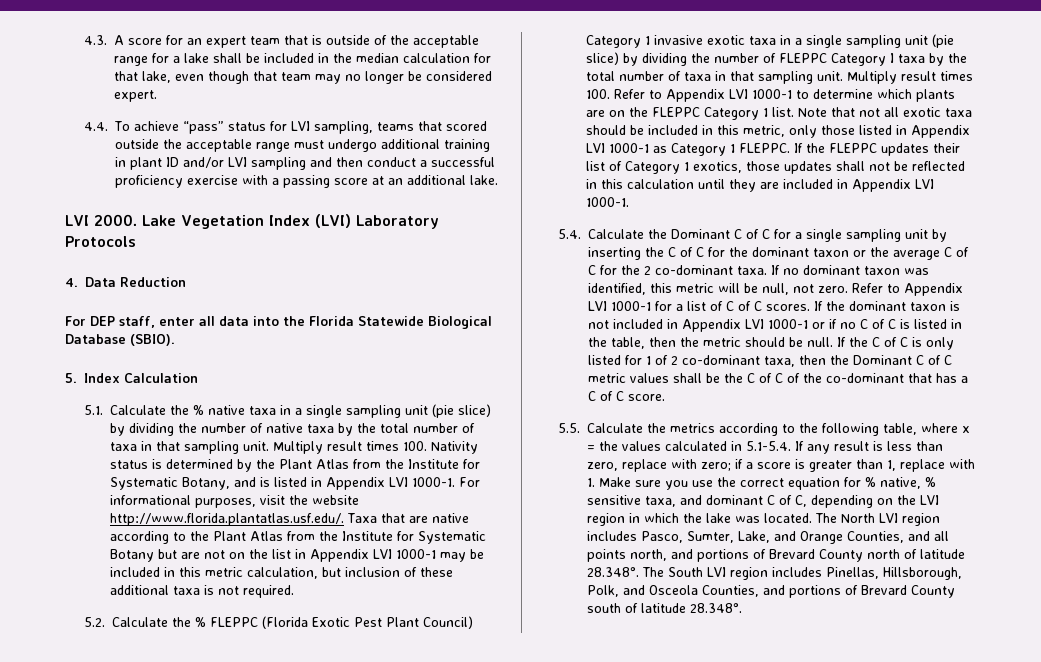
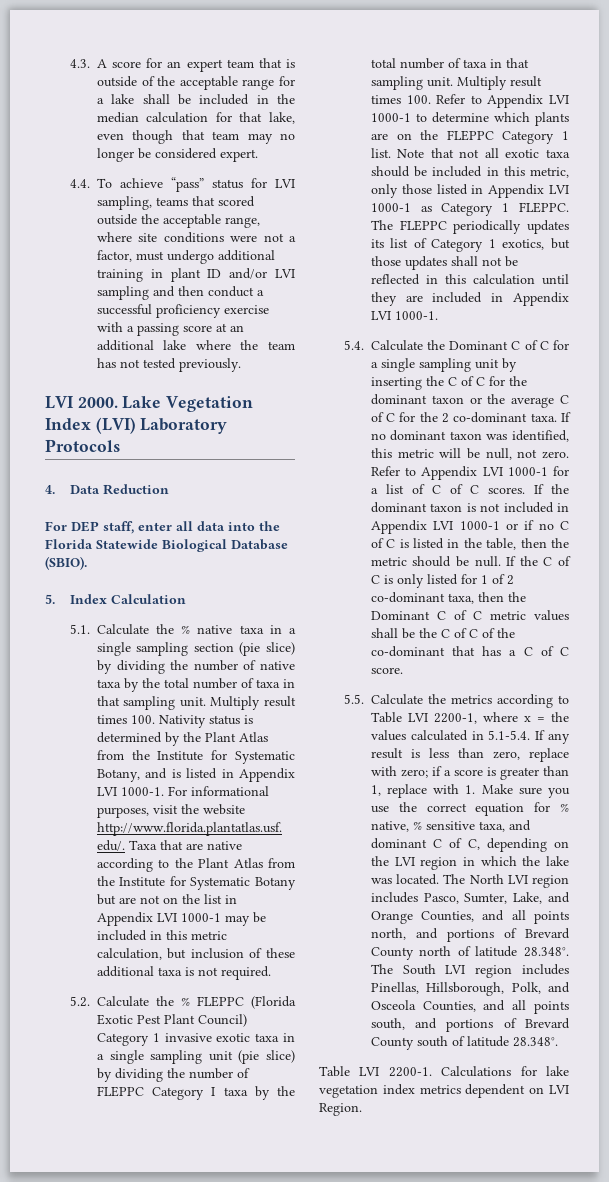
[255,142,290,152] range -> [224,217,260,228] [96,232,296,243] [96,250,132,262] range, where site conditions were not a factor,
[469,175,498,185] lake. -> [163,340,295,350] [96,358,241,372] lake where the team has not tested previously.
[404,405,428,415] unit -> [193,643,234,652] section
[793,143,960,156] If the FLEPPC updates their -> [370,220,569,234] [370,239,384,248] The FLEPPC periodically updates its
(742, 167) none -> [551,238,570,249] but
[798,423,917,436] the following table, -> [370,712,477,724] Table LVI 2200-1,
(785, 590) none -> [512,1000,569,1014] [370,1018,438,1030] all points south, and
(742, 608) none -> [319,1066,569,1077] [319,1084,569,1098] [319,1103,362,1116] // Table LVI 2200-1. Calculations for lake vegetation index metrics dependent on LVI Region.

